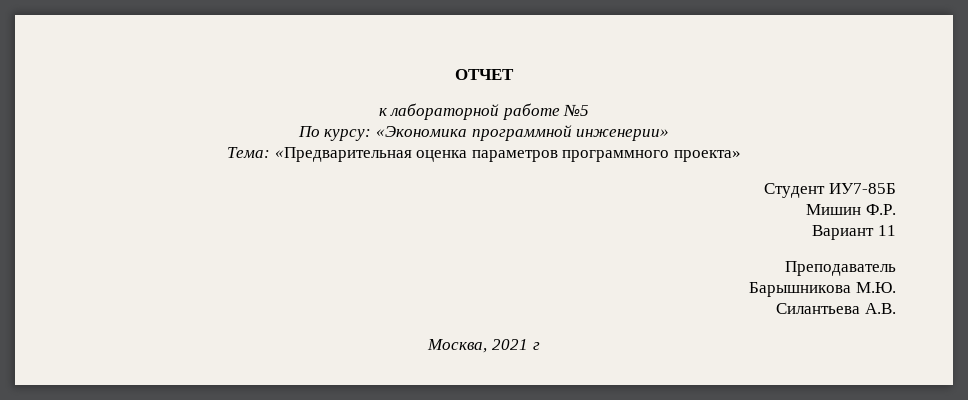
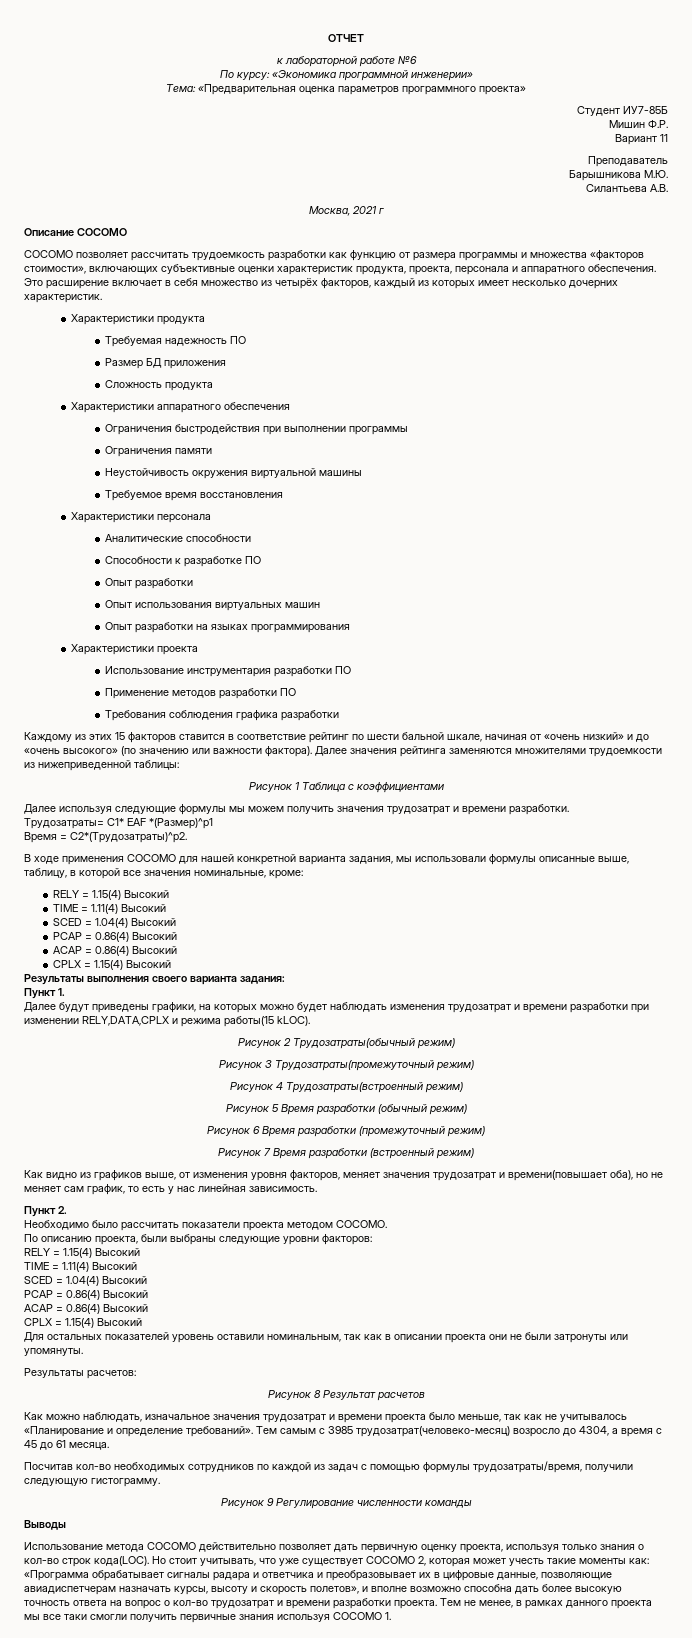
[563,104,590,116] №5 -> [397,56,417,64] №6
(540, 346) none -> [24,228,127,236] [24,250,644,261] [24,264,656,275] [24,278,618,289] [24,294,102,303] [70,314,205,325] [104,336,246,347] [104,358,226,369] [104,380,213,391] [70,402,290,413] [104,424,408,435] [104,446,212,457] [104,468,362,479] [104,490,283,501] [70,512,211,523] [104,534,251,542] [104,556,261,567] [104,578,193,589] [104,600,320,611] [104,622,350,633] [70,644,198,655] [104,666,351,677] [104,688,296,699] [104,710,339,721] [24,732,649,743] [24,746,662,757] [24,760,179,771] [248,782,444,793] [24,804,569,815] [24,818,213,829] [24,832,187,843] [24,854,629,865] [24,868,303,879] [53,890,170,900] [53,904,167,914] [53,918,177,928] [53,932,178,942] [53,946,178,956] [53,960,172,970] [24,974,285,985] [24,988,65,999] [24,1002,649,1013] [24,1016,310,1027] [237,1038,455,1049] [218,1060,474,1071] [229,1082,463,1093] [225,1104,467,1115] [207,1126,485,1137] [218,1148,474,1159] [24,1170,663,1181] [24,1184,317,1195] [24,1206,67,1217] [24,1220,387,1231] [24,1234,372,1245] [24,1248,140,1258] [24,1262,137,1272] [24,1276,147,1286] [24,1290,148,1300] [24,1304,148,1314] [24,1318,142,1328] [24,1332,628,1343] [24,1348,83,1356] [24,1368,136,1379] [267,1390,425,1401] [24,1412,627,1423] [24,1426,662,1437] [24,1440,109,1450] [24,1461,633,1473] [24,1478,160,1487] [220,1498,472,1509] [24,1520,66,1530] [24,1542,644,1553] [24,1556,649,1567] [24,1570,612,1581] [24,1584,622,1595] [24,1598,652,1609] [24,1612,391,1623] // Описание COCOMO // COCOMO позволяет рассчитать трудоемкость разработки как функцию от размера программы и множества «факторов стоимости», включающих субъективные оценки характеристик продукта, проекта, персонала и аппаратного обеспечения. Это расширение включает в себя множество из четырёх факторов, каждый из которых имеет несколько дочерних характеристик. // Характеристики продукта // Требуемая надежность ПО // Размер БД приложения // Сложность продукта // Характеристики аппаратного обеспечения // Ограничения быстродействия при выполнении программы // Ограничения памяти // Неустойчивость окружения виртуальной машины // Требуемое время восстановления // Характеристики персонала // Аналитические способности // Способности к разработке ПО // Опыт разработки // Опыт использования виртуальных машин // Опыт разработки на языках программирования // Характеристики проекта // Использование инструментария разработки ПО // Применение методов разработки ПО // Требования соблюдения графика разработки // Каждому из этих 15 факторов ставится в соответствие рейтинг по шести бальной шкале, начиная от «очень низкий» и до «очень высокого» (по значению или важности фактора). Далее значения рейтинга заменяются множителями трудоемкости из нижеприведенной таблицы: // Рисунок 1 Таблица с коэффициентами // Далее используя следующие формулы мы можем получить значения трудозатрат и времени разработки. // Трудозатраты= С1* EAF *(Размер)^р1 // Время = С2*(Трудозатраты)^р2. // В ходе применения COCOMO для нашей конкретной варианта задания, мы использовали формулы описанные выше, таблицу, в которой все значения номинальные, кроме: // RELY = 1.15(4) Высокий // TIME = 1.11(4) Высокий // SCED = 1.04(4) Высокий // PCAP = 0.86(4) Высокий // ACAP = 0.86(4) Высокий // CPLX = 1.15(4) Высокий // Результаты выполнения своего варианта задания: // Пункт 1. // Далее будут приведены графики, на которых можно будет наблюдать изменения трудозатрат и времени разработки при изменении RELY,DATA,CPLX и режима работы(15 kLOC). // Рисунок 2 Трудозатраты(обычный режим) // Рисунок 3 Трудозатраты(промежуточный режим) // Рисунок 4 Трудозатраты(встроенный режим) // Рисунок 5 Время разработки (обычный режим) // Рисунок 6 Время разработки (промежуточный режим) // Рисунок 7 Время разработки (встроенный режим) // Как видно из графиков выше, от изменения уровня факторов, меняет значения трудозатрат и времени(повышает оба), но не меняет сам график, то есть у нас линейная зависимость. // Пункт 2. // Необходимо было рассчитать показатели проекта методом COCOMO. // По описанию проекта, были выбраны следующие уровни факторов: // RELY = 1.15(4) Высокий // TIME = 1.11(4) Высокий // SCED = 1.04(4) Высокий // PCAP = 0.86(4) Высокий // ACAP = 0.86(4) Высокий // CPLX = 1.15(4) Высокий // Для остальных показателей уровень оставили номинальным, так как в описании проекта они не были затронуты или упомянуты. // Результаты расчетов: // Рисунок 8 Результат расчетов // Как можно наблюдать, изначальное значения трудозатрат и времени проекта было меньше, так как не учитывалось «Планирование и определение требований». Тем самым с 3985 трудозатрат(человеко-месяц) возросло до 4304, а время с 45 до 61 месяца. // Посчитав кол-во необходимых сотрудников по каждой из задач с помощью формулы трудозатраты/время, получили следующую гистограмму. // Рисунок 9 Регулирование численности команды // Выводы // Использование метода COCOMO действительно позволяет дать первичную оценку проекта, используя только знания о кол-во строк кода(LOC). Но стоит учитывать, что уже существует COCOMO 2, которая может учесть такие моменты как: «Программа обрабатывает сигналы радара и ответчика и преобразовывает их в цифровые данные, позволяющие авиадиспетчерам назначать курсы, высоту и скорость полетов», и вполне возможно способна дать более высокую точность ответа на вопрос о кол-во трудозатрат и времени разработки проекта. Тем не менее, в рамках данного проекта мы все таки смогли получить первичные знания используя COCOMO 1.

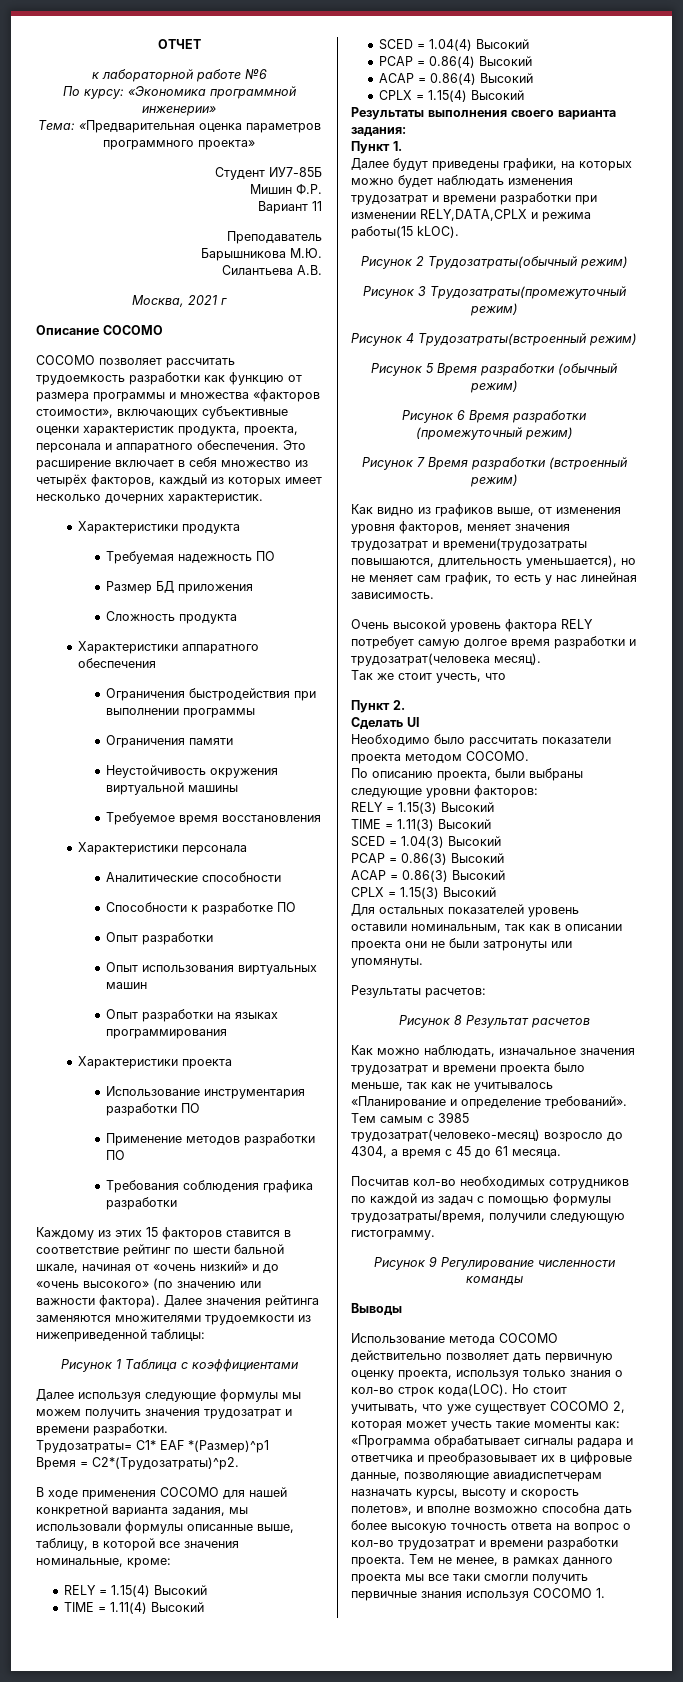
[508,1170,633,1181] времени(повышает оба), -> [443,538,587,551] [351,555,617,568] времени(трудозатраты повышаются, длительность уменьшается),
(317, 1189) none -> [351,619,593,632] [351,636,636,649] [351,653,541,666] [351,670,506,683] // Очень высокой уровень фактора RELY потребует самую долгое время разработки и трудозатрат(человека месяц). // Так же стоит учесть, что
(67, 1210) none -> [351,717,420,729] // Сделать UI
[63,1248,140,1258] [24,1262,137,1272] [24,1276,147,1286] [24,1290,148,1300] [24,1304,148,1314] [24,1318,94,1328] 1.15(4) Высокий // TIME = 1.11(4) Высокий // SCED = 1.04(4) Высокий // PCAP = 0.86(4) Высокий // ACAP = 0.86(4) Высокий // CPLX = 1.15(4) -> [398,802,494,814] [351,819,491,831] [351,836,501,848] [351,853,504,865] [351,870,505,882] [351,887,439,899] 1.15(3) Высокий // TIME = 1.11(3) Высокий // SCED = 1.04(3) Высокий // PCAP = 0.86(3) Высокий // ACAP = 0.86(3) Высокий // CPLX = 1.15(3)

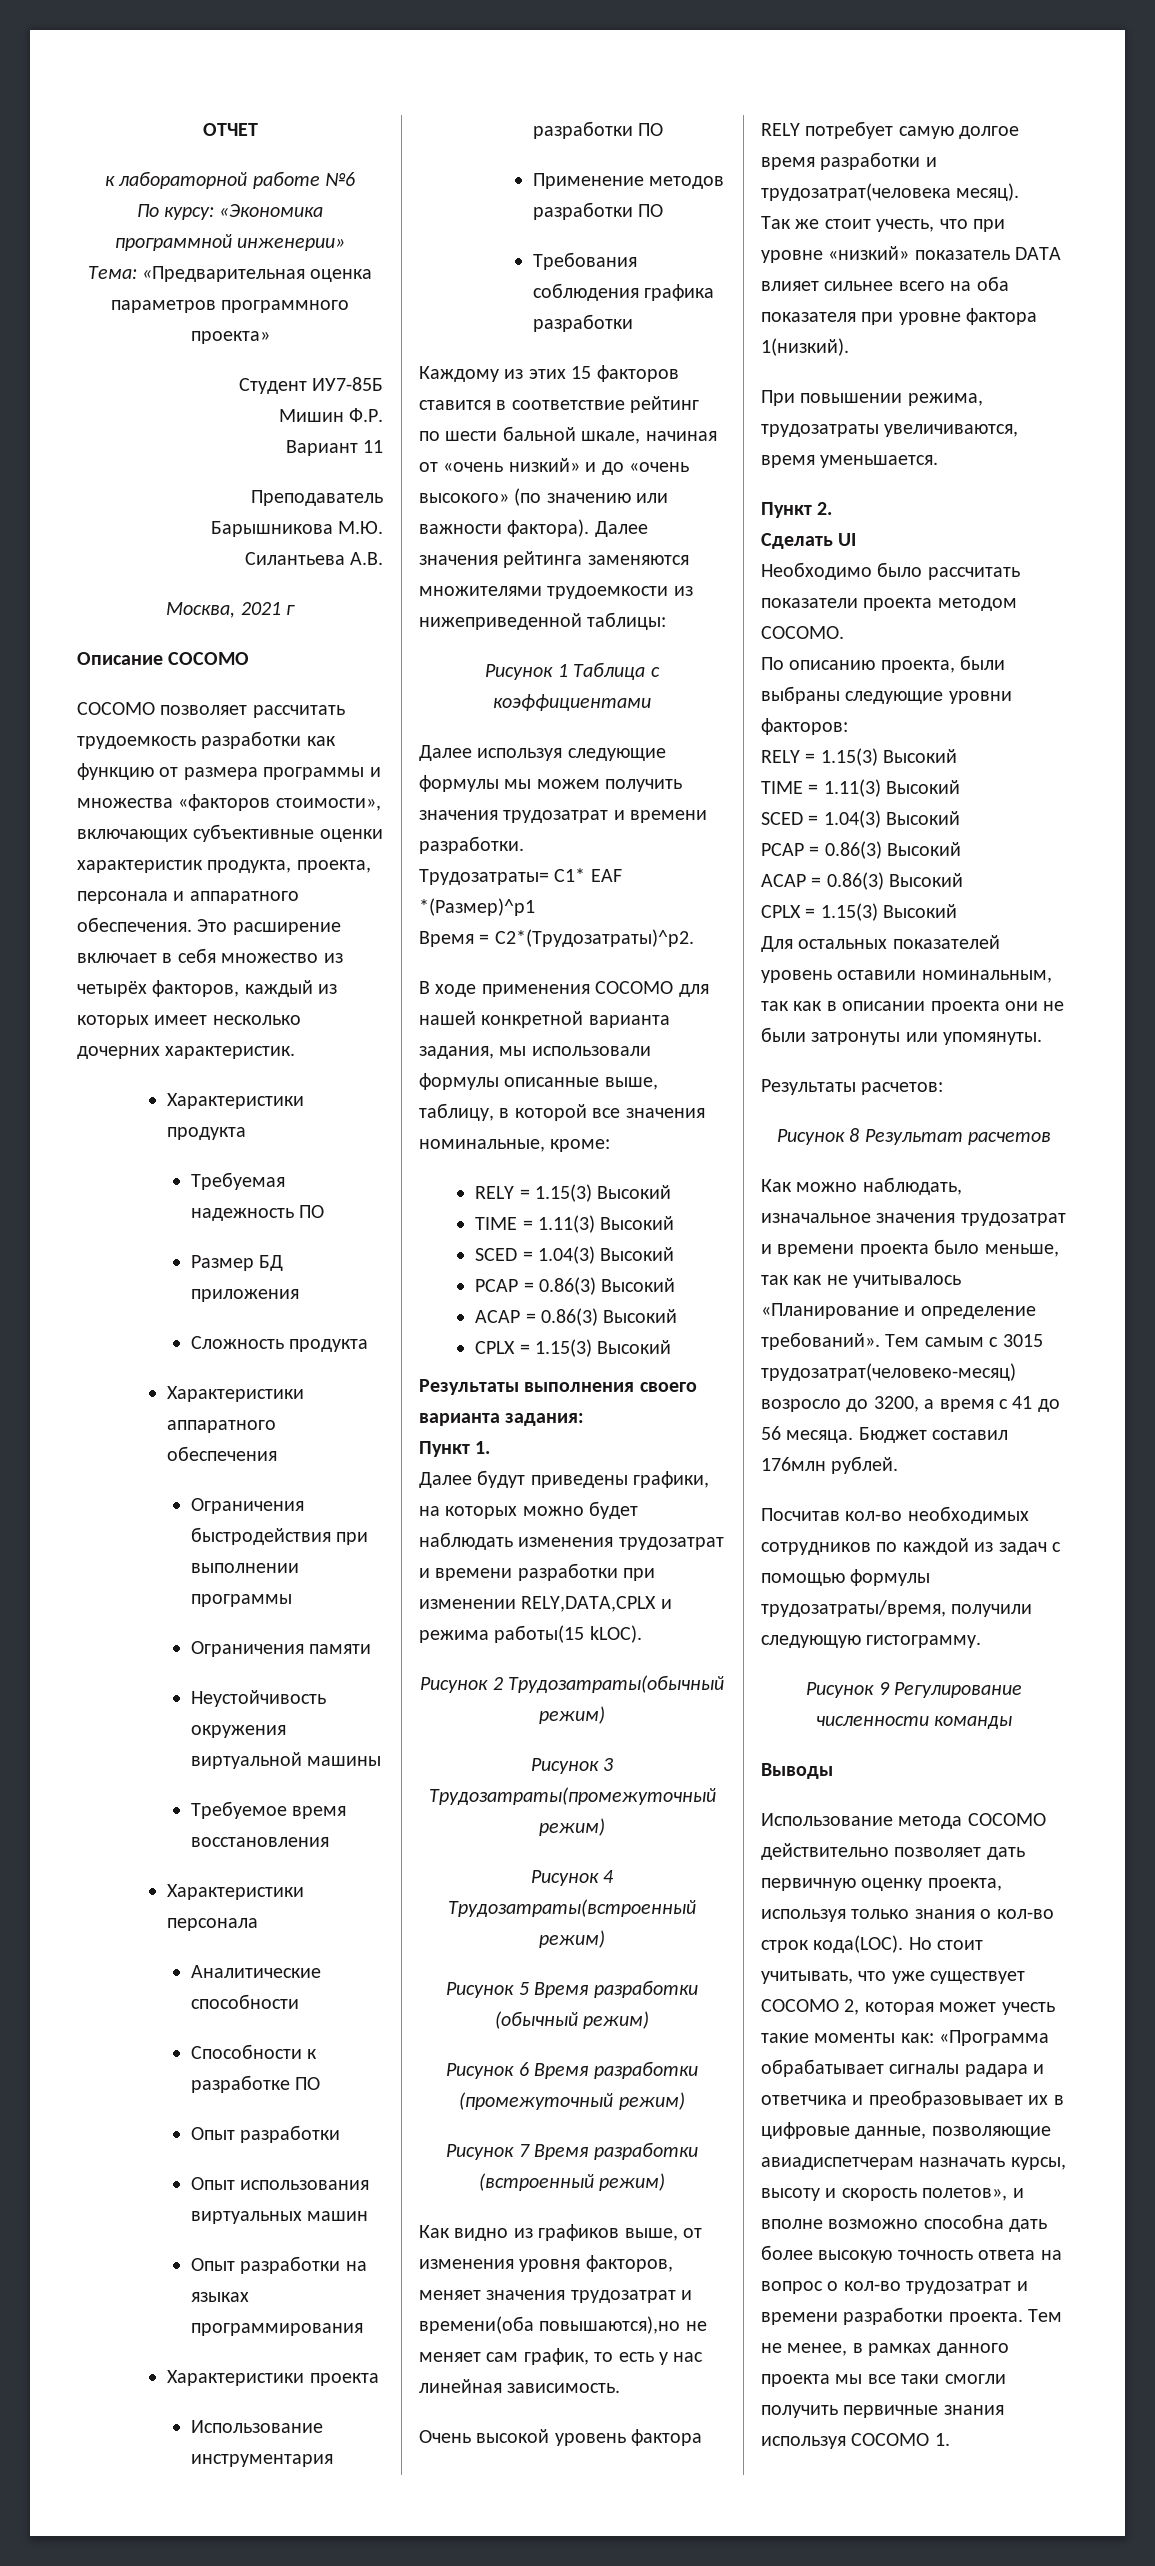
[110,1585,207,1597] [63,1602,204,1614] [378,39,529,51] [378,56,532,68] [378,73,533,85] [378,90,467,102] 1.15(4) Высокий // TIME = 1.11(4) Высокий // SCED = 1.04(4) Высокий // PCAP = 0.86(4) Высокий // ACAP = 0.86(4) Высокий // CPLX = 1.15(4) -> [534,1184,672,1202] [475,1215,675,1233] [475,1246,675,1264] [475,1277,676,1295] [475,1308,678,1326] [475,1339,592,1357] 1.15(3) Высокий // TIME = 1.11(3) Высокий // SCED = 1.04(3) Высокий // PCAP = 0.86(3) Высокий // ACAP = 0.86(3) Высокий // CPLX = 1.15(3)
[443,538,587,551] [351,555,636,568] времени(трудозатраты повышаются, длительность уменьшается), но -> [419,2316,681,2334] времени(оба повышаются),но
(506, 676) none -> [973,219,1005,232] [761,246,1062,263] [761,276,1009,291] [761,308,1038,325] [761,338,849,356] [761,390,983,406] [761,424,1019,437] [761,455,939,468] при уровне «низкий» показатель DATA влияет сильнее всего на оба показателя при уровне фактора 1(низкий). // При повышении режима, трудозатраты увеличиваются, время уменьшается.
[438,1112,469,1123] 3985 -> [1002,1334,1043,1347] 3015
[351,1146,387,1158] 4304, -> [873,1396,919,1412] 3200,
[456,1146,561,1158] 45 до 61 месяца. -> [1012,1396,1060,1412] [761,1426,1009,1443] [761,1456,899,1474] 41 до 56 месяца. Бюджет составил 176млн рублей.

